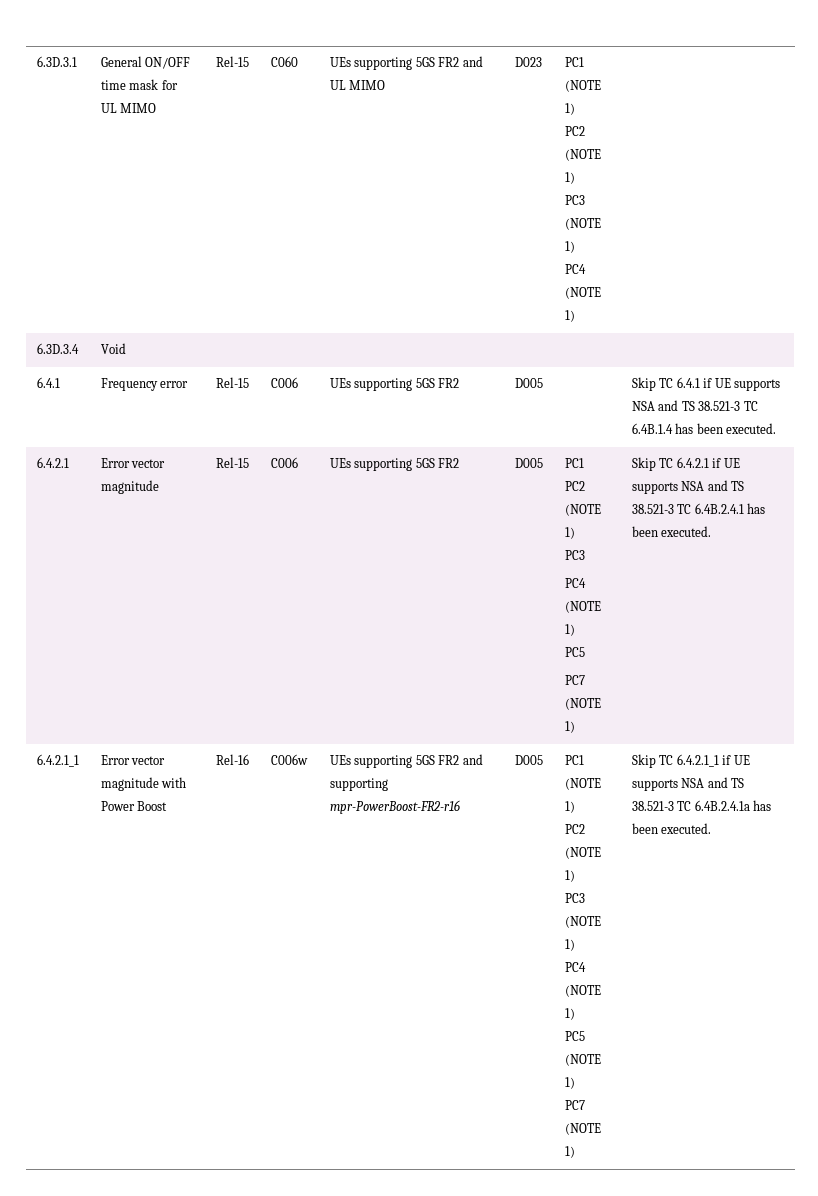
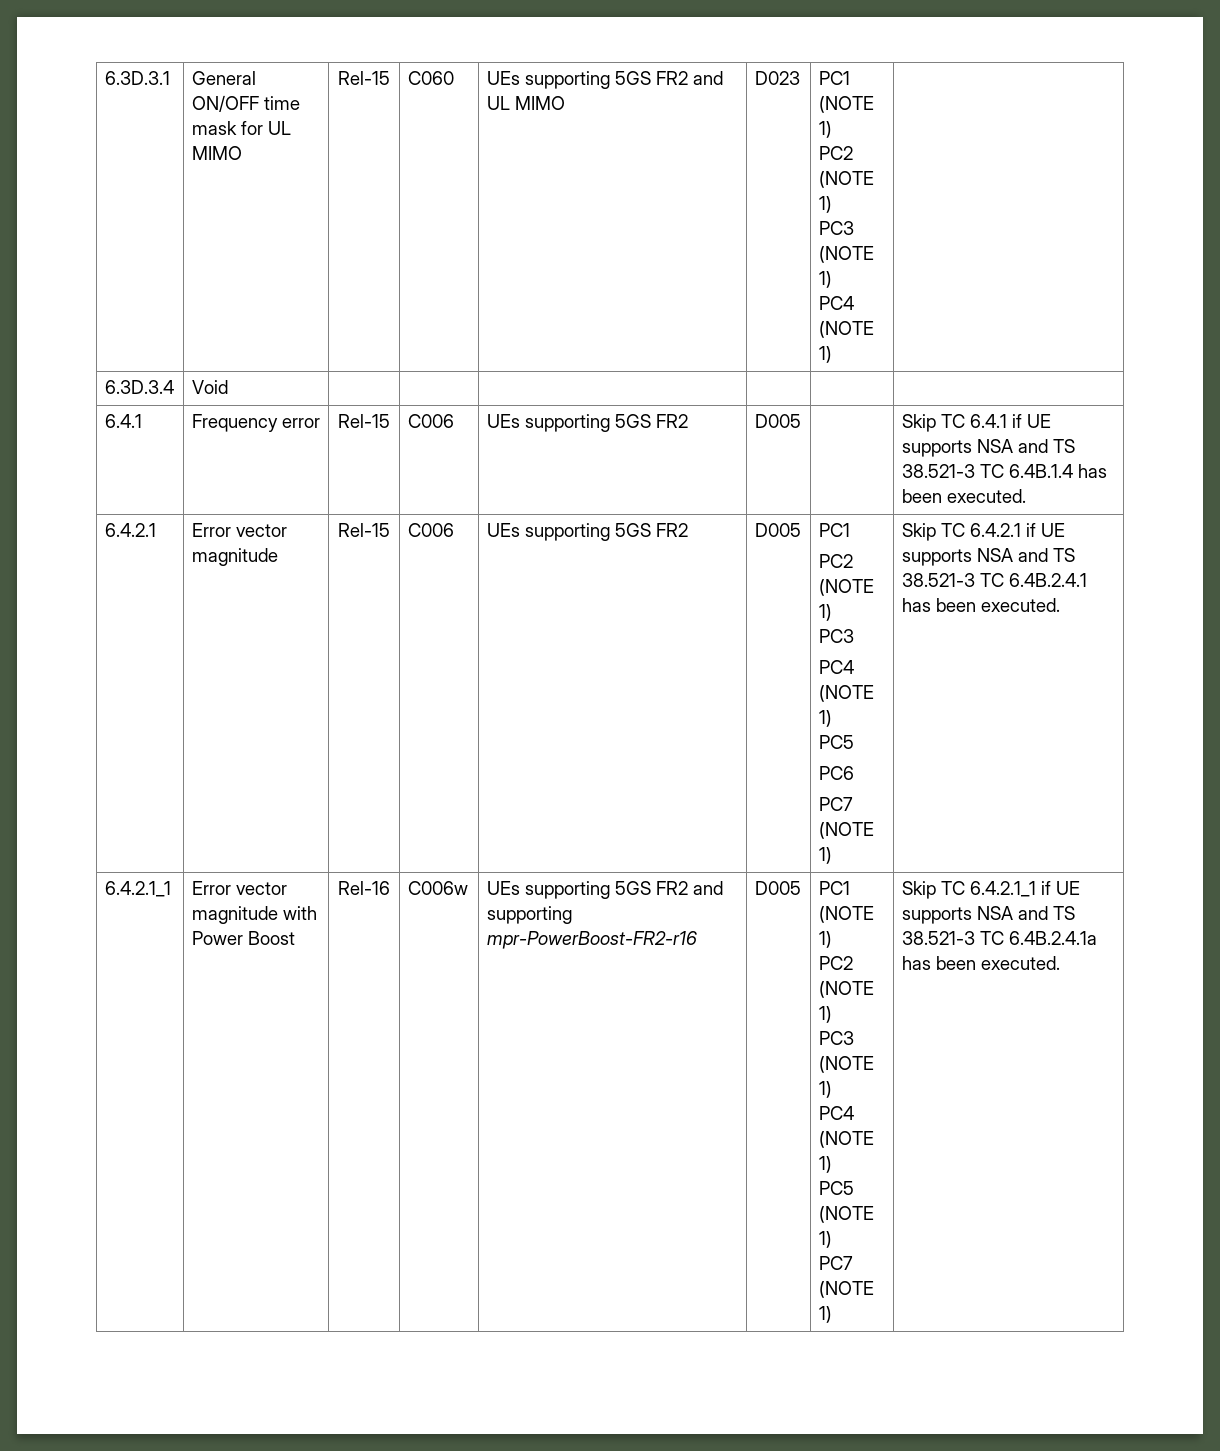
(585, 652) none -> [818,766,854,780] // PC6

